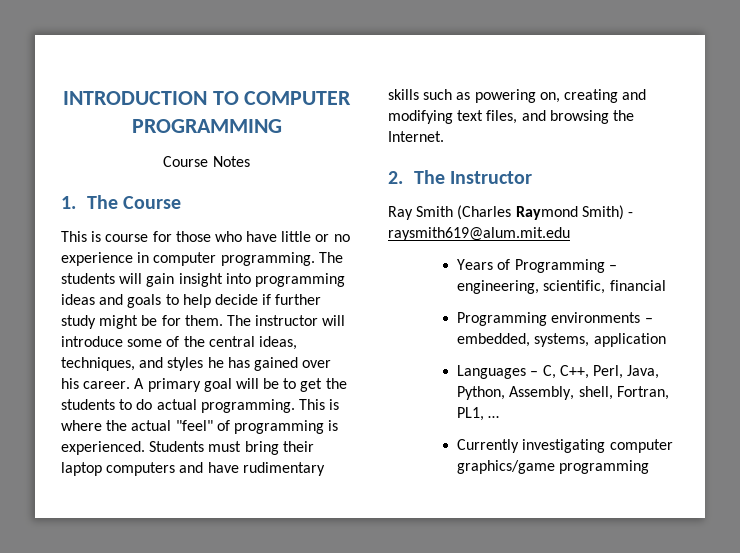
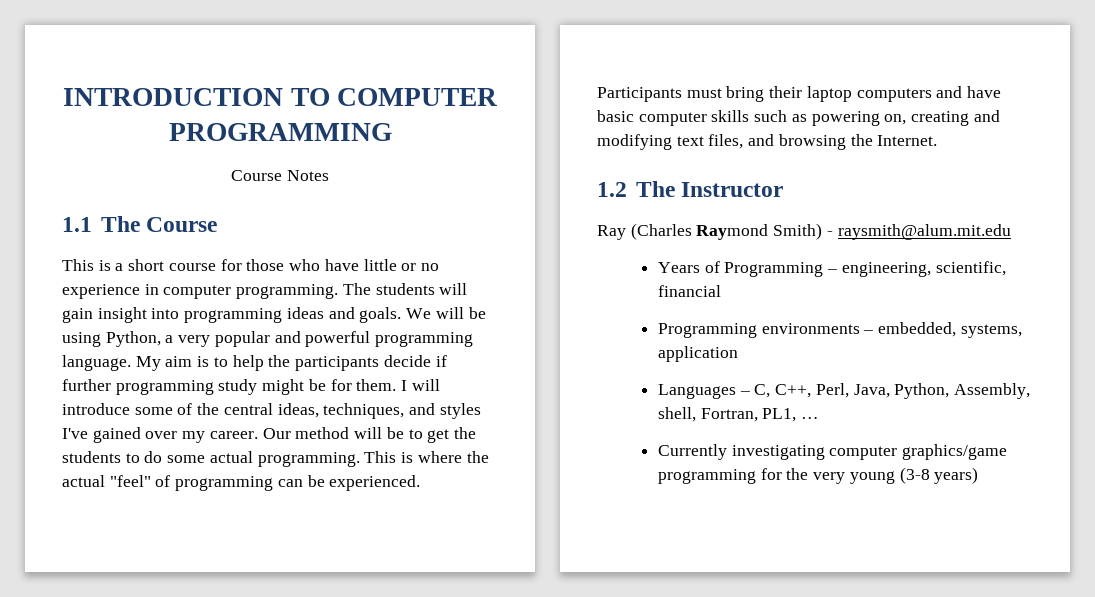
[61,196,76,209] 1. -> [62,217,92,232] 1.1
(102, 236) none -> [115,259,165,271] a short
[127,294,211,308] goals to help -> [359,307,486,323] [62,331,474,347] [62,355,380,371] goals. We will be using Python, a very popular and powerful programming language. My aim is to help the participants
(322, 299) none -> [115,380,214,395] programming
[226,315,319,326] The instructor -> [401,380,408,391] I
[207,357,332,371] [61,378,232,392] he has gained over his career. A primary goal -> [62,427,350,443] I've gained over my career. Our method
(153, 404) none -> [167,455,206,463] some
[328,420,339,431] [61,441,205,455] is experienced. Students -> [277,475,421,491] [597,87,682,102] can be experienced. Participants
[242,462,325,476] rudimentary -> [597,110,707,126] basic computer
[388,171,403,184] 2. -> [597,182,627,197] 1.2
[416,206,454,217] Smith -> (626, 232) none
[388,227,570,241] raysmith619@alum.mit.edu -> [837,224,1011,240] raysmith@alum.mit.edu
(650, 467) none -> [760,467,979,484] for the very young (3-8 years)

